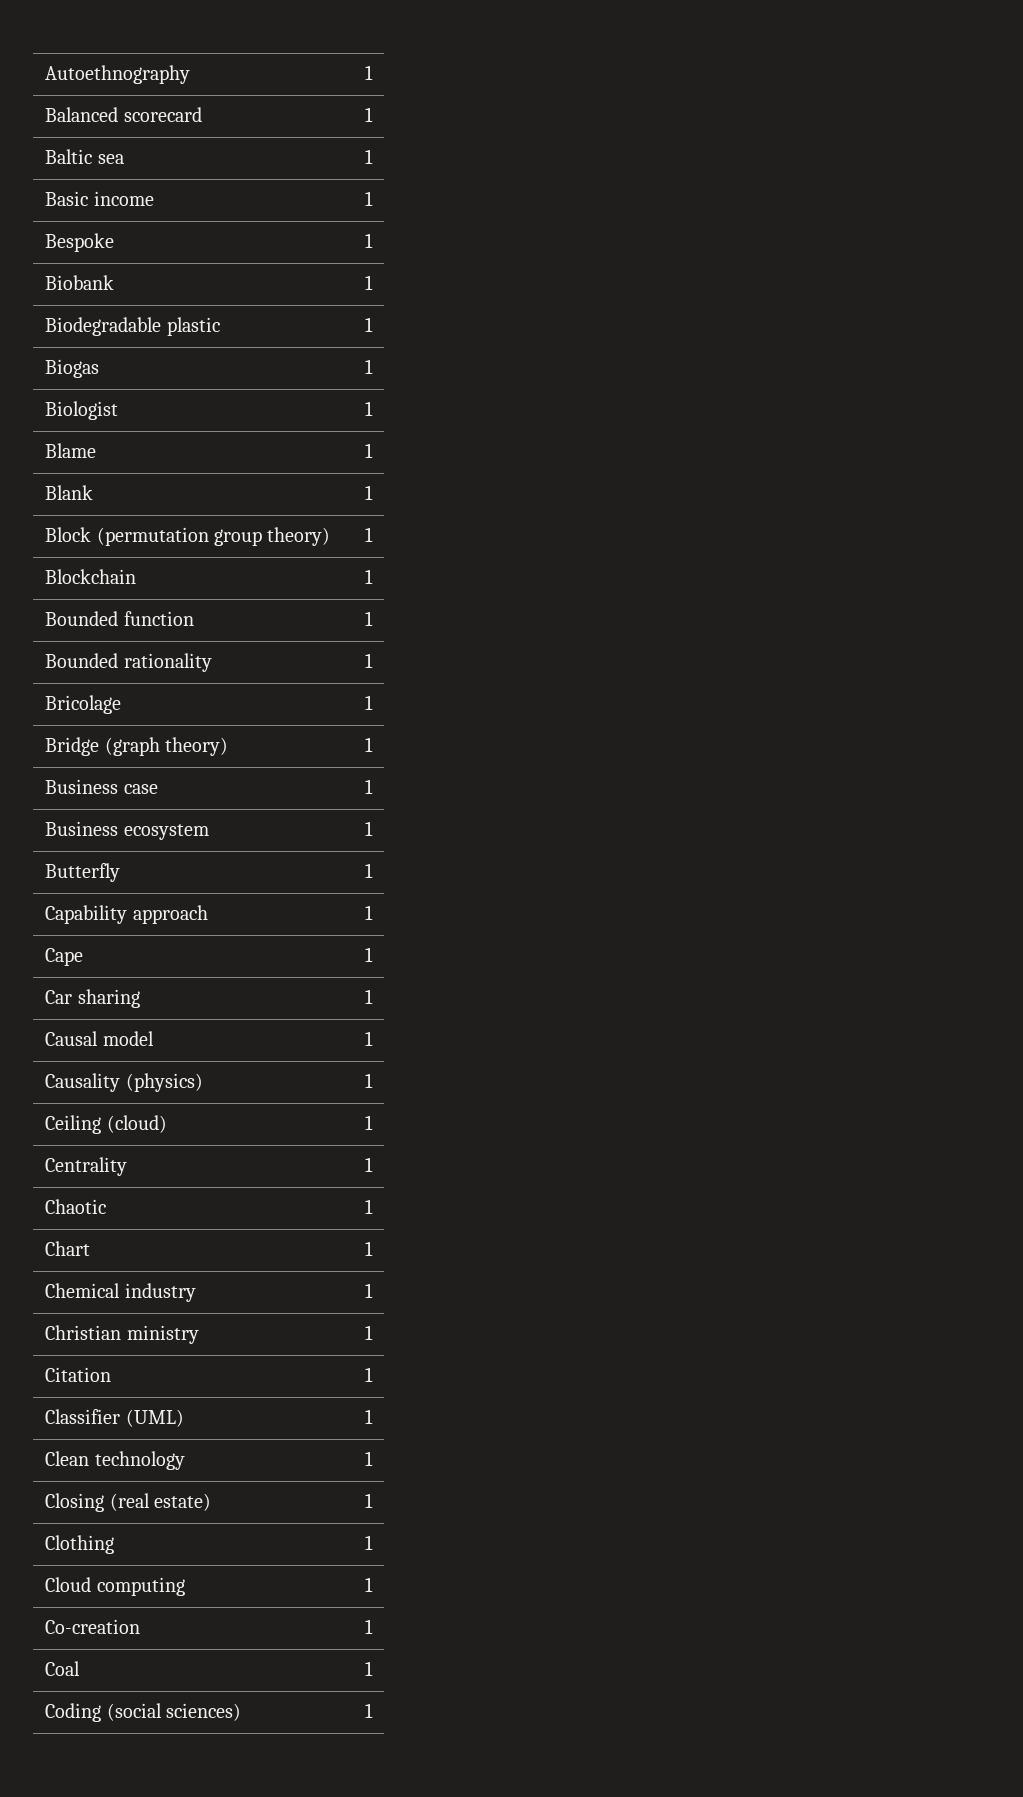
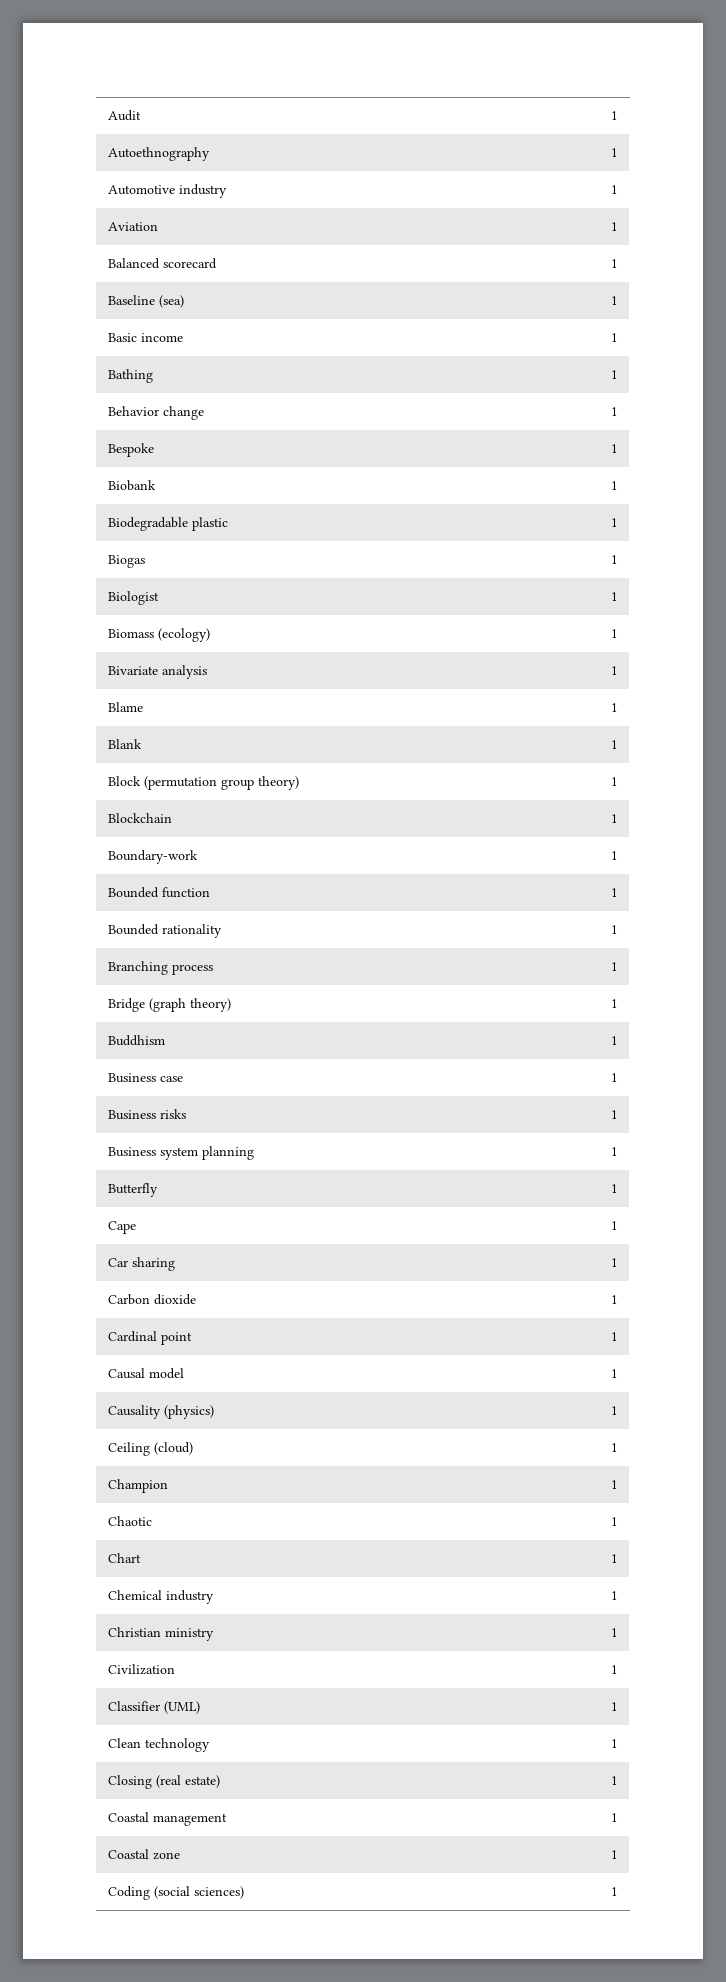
(45, 74) none -> [108,110,142,121] [610,111,618,120] Audit | 1 //
(373, 72) none -> [108,184,228,198] [610,185,618,194] [108,222,159,231] [610,222,618,231] // Automotive industry | 1 // Aviation | 1
[45,149,124,164] Baltic sea -> [108,295,185,308] Baseline (sea)
(373, 198) none -> [108,369,154,383] [610,370,618,379] [108,406,205,420] [610,407,618,416] // Bathing | 1 // Behavior change | 1
(373, 408) none -> [108,628,211,642] [610,629,618,638] [108,665,208,679] [610,666,618,675] // Biomass (ecology) | 1 // Bivariate analysis | 1
(373, 576) none -> [108,850,199,864] [610,851,618,860] // Boundary-work | 1
[45,695,122,714] Bricolage -> [108,961,214,975] Branching process
(373, 744) none -> [108,1035,166,1046] [610,1036,618,1045] // Buddhism | 1
[123,824,209,840] ecosystem -> [160,1109,187,1119] [610,1110,618,1119] [108,1146,255,1160] risks | 1 // Business system planning
[45,905,208,924] [364,905,373,920] // Capability approach | 1 -> (618, 1188) none
(373, 996) none -> [108,1294,197,1305] [610,1295,618,1304] [108,1331,193,1345] [610,1332,618,1341] // Carbon dioxide | 1 // Cardinal point | 1
[45,1157,128,1176] Centrality -> [108,1479,169,1493] Champion
[45,1367,112,1382] Citation -> [108,1664,176,1675] Civilization
[45,1535,115,1554] [364,1535,373,1550] [45,1577,185,1596] [364,1577,373,1592] [45,1619,141,1634] [364,1619,373,1634] [45,1661,81,1676] Clothing | 1 // Cloud computing | 1 // Co-creation | 1 // Coal -> [108,1812,228,1826] [610,1813,618,1822] [108,1849,181,1860] Coastal management | 1 // Coastal zone

